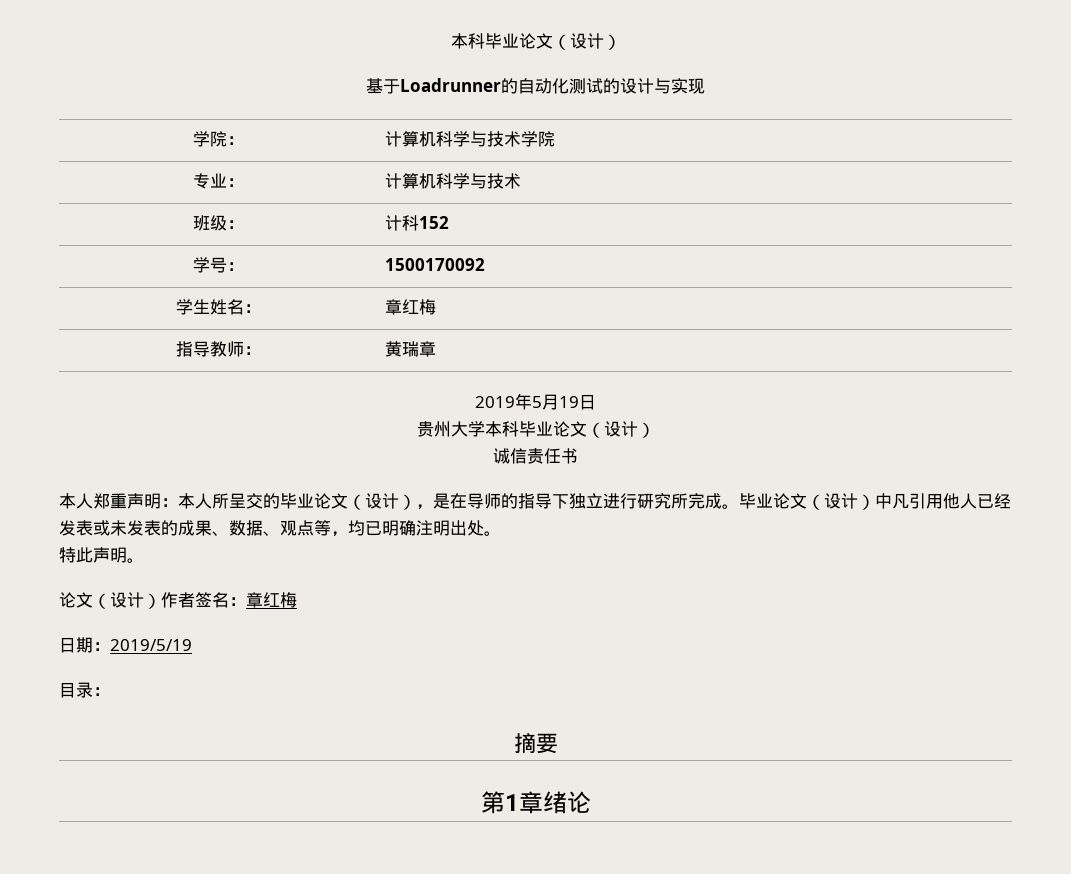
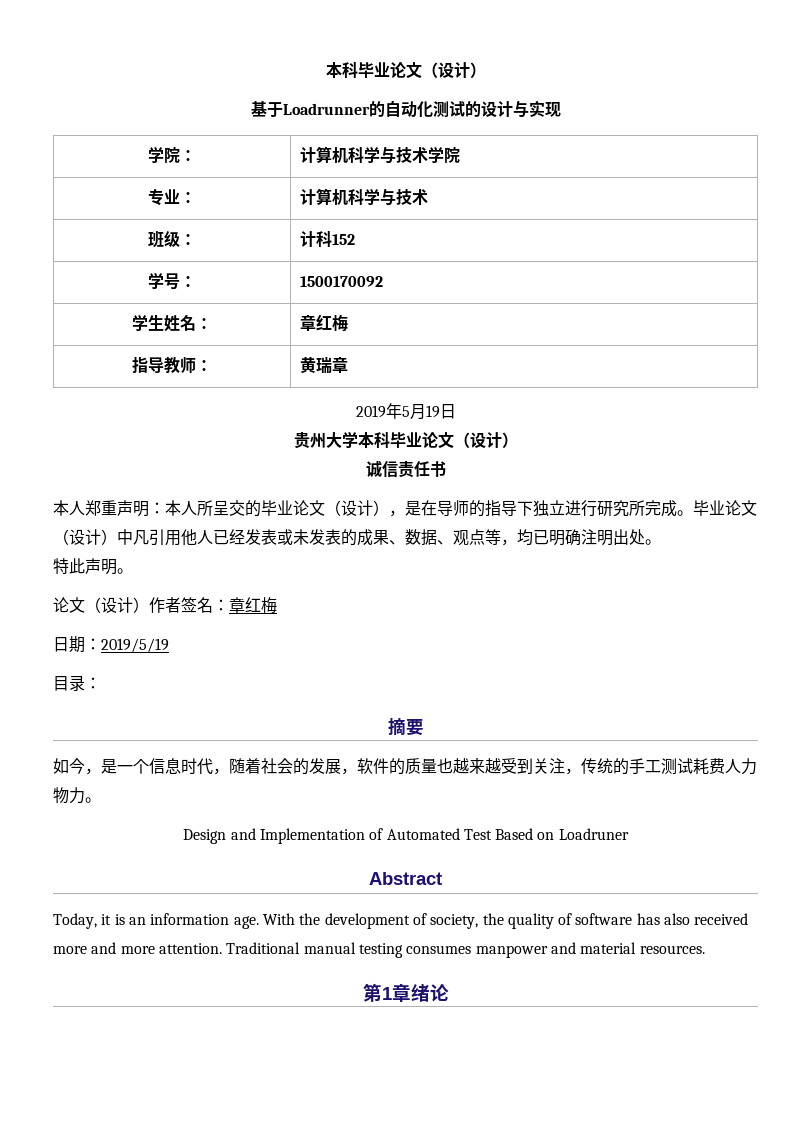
(558, 743) none -> [53,758,757,775] [53,787,101,804] [183,828,629,844] [369,872,442,885] [53,913,749,929] [53,942,705,958] // 如今，是一个信息时代，随着社会的发展，软件的质量也越来越受到关注，传统的手工测试耗费人力物力。 // Design and Implementation of Automated Test Based on Loadruner // Abstract // Today, it is an information age. With the development of society, the quality of software has also received more and more attention. Traditional manual testing consumes manpower and material resources.

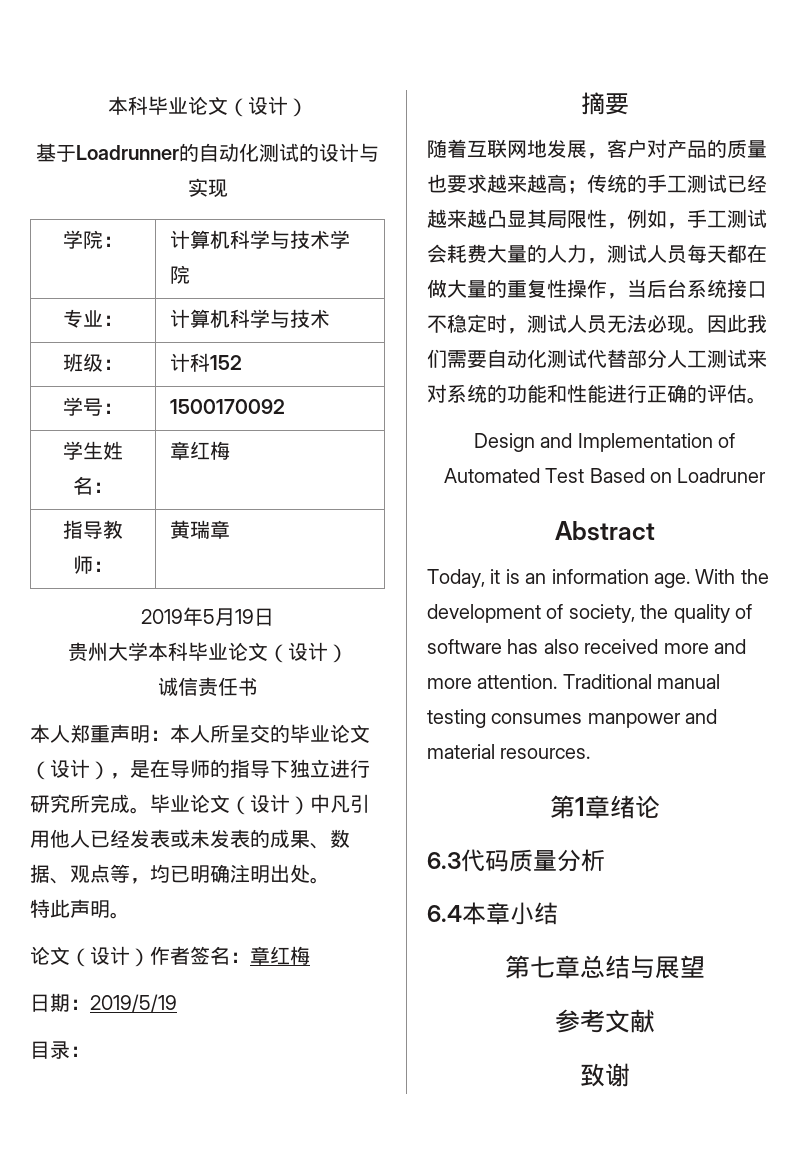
[53,758,757,775] [53,787,85,804] 如今，是一个信息时代，随着社会的发展，软件的质量也越来越受到关注，传统的手工测试耗费人力物力 -> [427,139,767,159] [427,174,767,194] [427,209,767,229] [427,244,767,264] [427,279,767,299] [427,314,767,334] [427,349,767,368] [427,384,747,403] 随着互联网地发展，客户对产品的质量也要求越来越高；传统的手工测试已经越来越凸显其局限性，例如，手工测试会耗费大量的人力，测试人员每天都在做大量的重复性操作，当后台系统接口不稳定时，测试人员无法必现。因此我们需要自动化测试代替部分人工测试来对系统的功能和性能进行正确的评估
(449, 993) none -> [427,849,605,872] [427,902,558,925] [504,955,705,979] [554,1009,655,1033] [579,1063,630,1087] // 6.3代码质量分析 // 6.4本章小结 // 第七章总结与展望 // 参考文献 // 致谢

